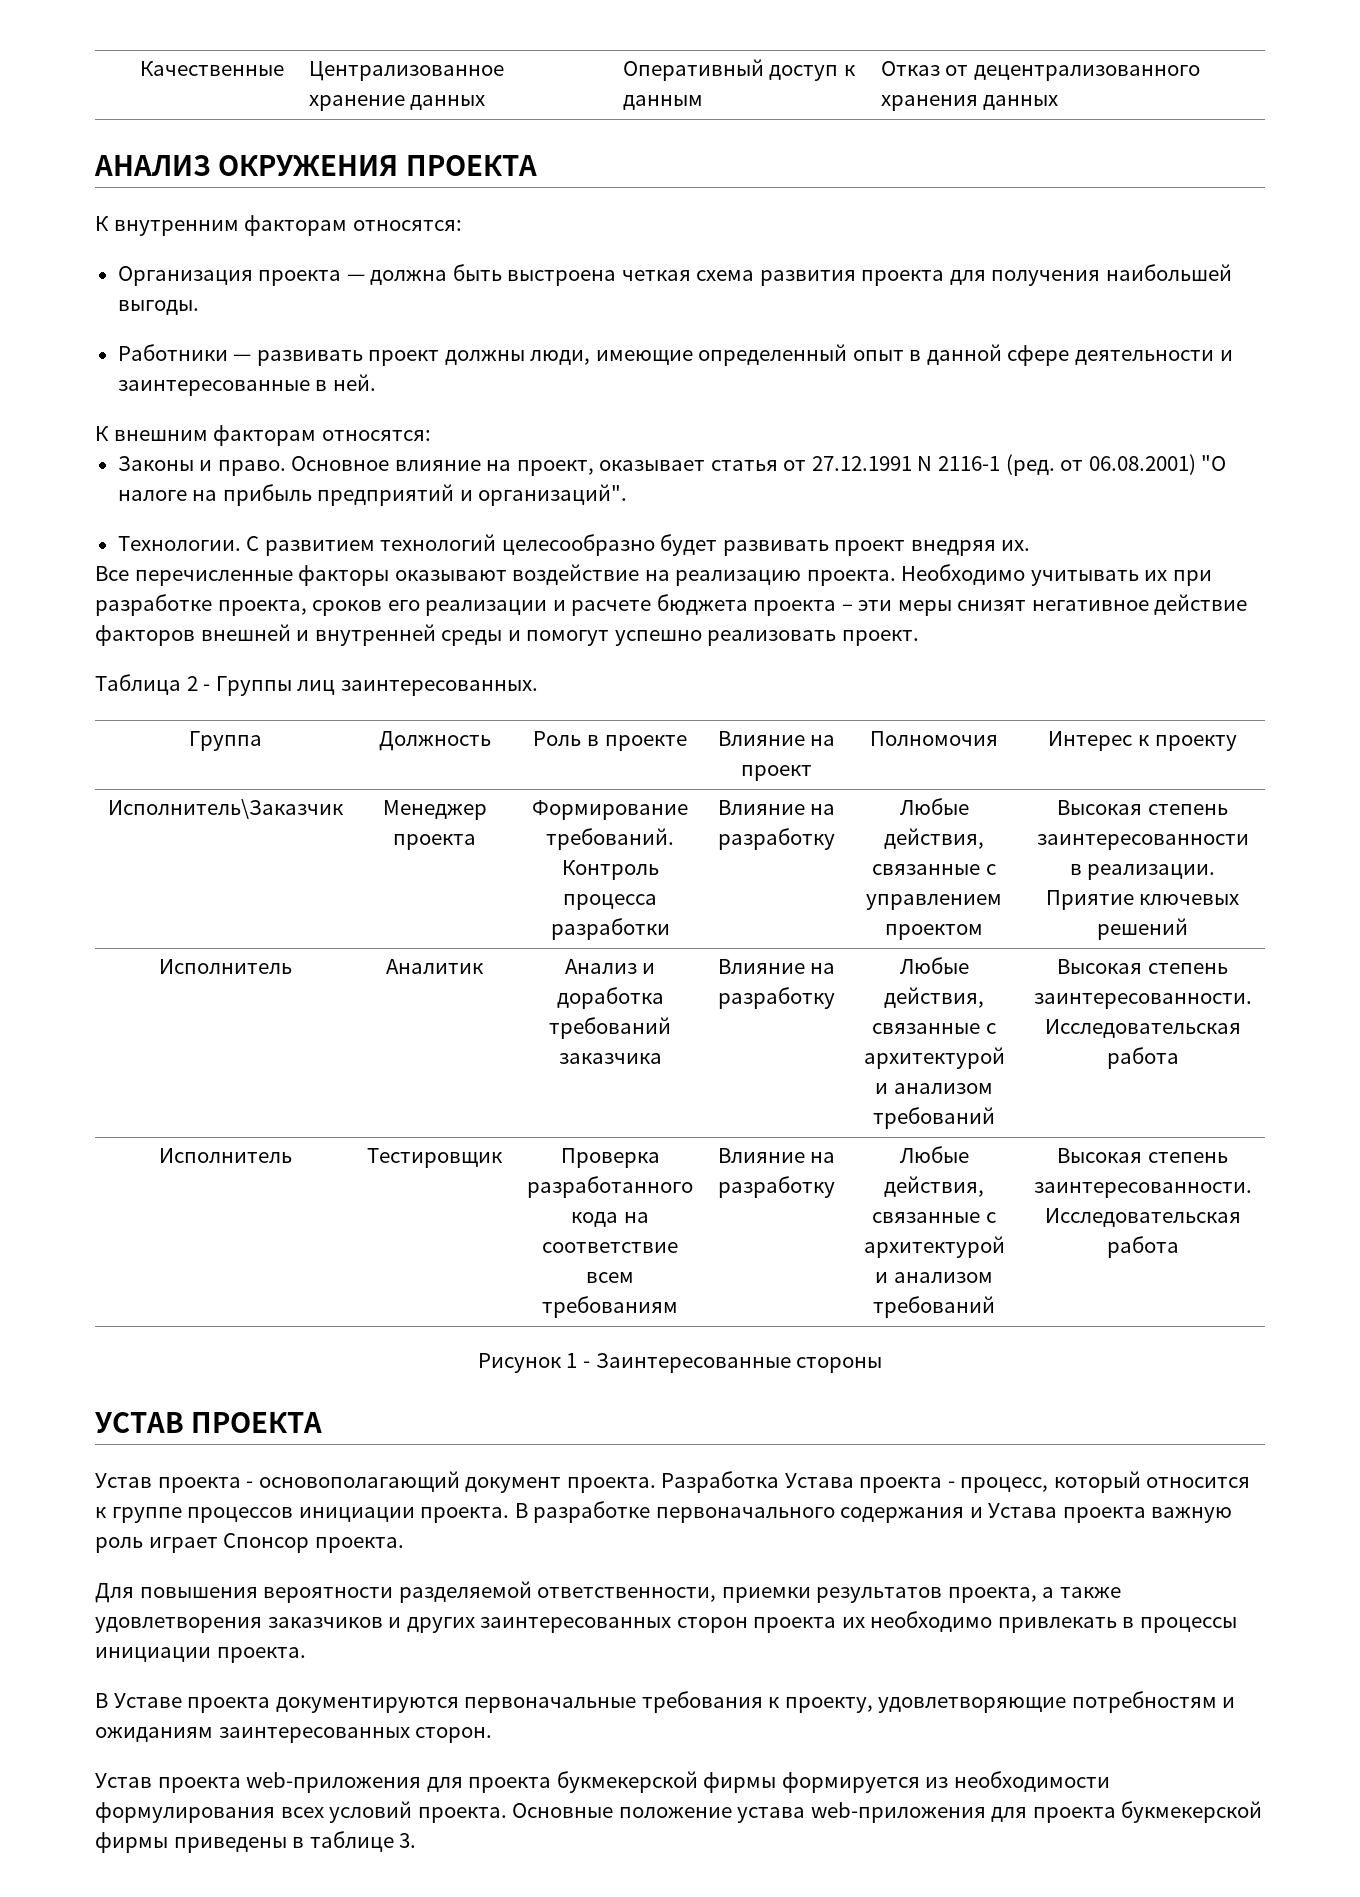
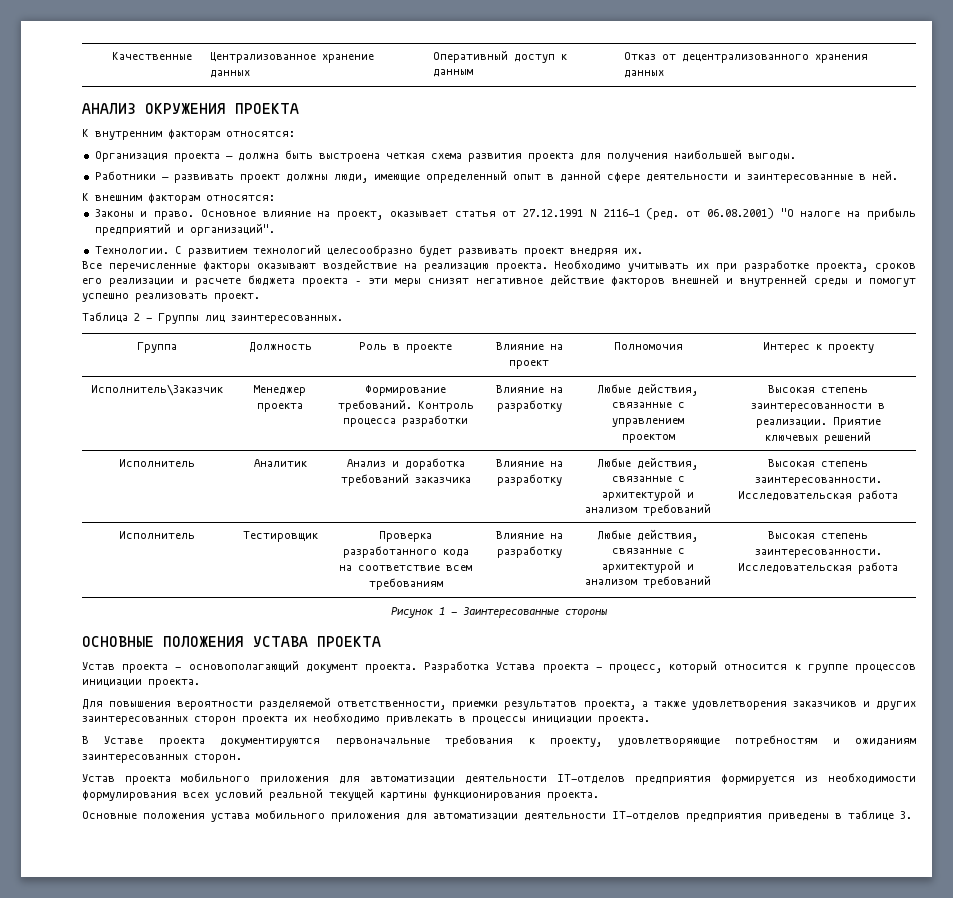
[95,1412,184,1433] УСТАВ -> [82,636,308,648] ОСНОВНЫЕ ПОЛОЖЕНИЯ УСТАВА
[514,1501,1233,1523] [95,1533,404,1553] В разработке первоначального содержания и Устава проекта важную роль играет Спонсор проекта. -> (200, 683) none
[246,1771,777,1793] web-приложения для проекта букмекерской фирмы -> [181,773,711,785] мобильного приложения для автоматизации деятельности IT-отделов предприятия
[417,1801,1263,1823] [95,1832,168,1853] проекта. Основные положение устава web-приложения для проекта букмекерской фирмы -> [269,788,599,801] [82,810,762,822] реальной текущей картины функционирования проекта. // Основные положения устава мобильного приложения для автоматизации деятельности IT-отделов предприятия

